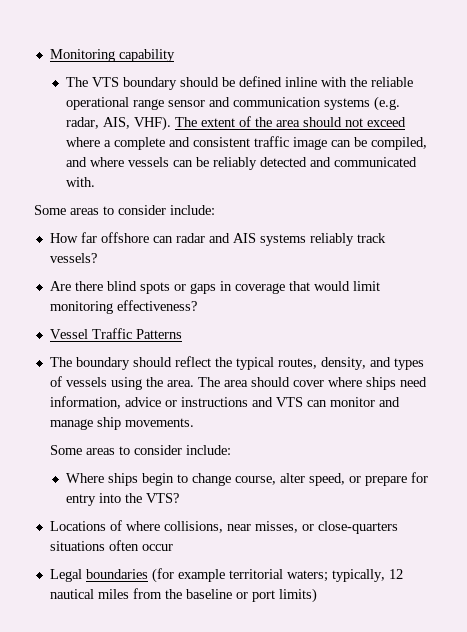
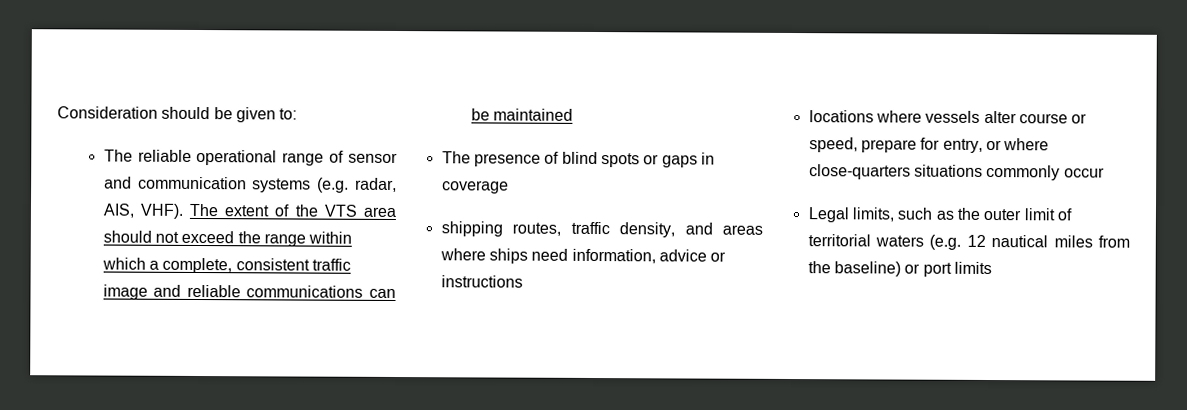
[49,49,175,62] [66,76,368,90] Monitoring capability // The VTS boundary should be defined inline with the -> [57,106,298,123] [103,149,133,162] Consideration should be given to: // The
(165, 104) none -> [329,150,345,163] of
(273, 122) none -> [323,204,357,217] VTS
[66,136,428,150] [66,157,418,170] [66,177,96,187] [34,205,215,215] [49,232,386,246] [49,253,97,263] [49,281,103,291] where a complete and consistent traffic image can be compiled, and where vessels can be reliably detected and communicated with. // Some areas to consider include: // How far offshore can radar and AIS systems reliably track vessels? // Are there -> [237,231,353,247] [101,257,351,274] [102,284,397,300] [470,108,573,121] [441,151,560,167] the range within which a complete, consistent traffic image and reliable communications can be maintained // The presence of
[288,281,380,291] [49,300,197,314] [49,328,182,339] [49,356,424,370] [49,376,324,390] that would limit monitoring effectiveness? // Vessel Traffic Patterns // The boundary should reflect the typical routes, density, and types of vessels using the area. The area should cover -> [440,221,763,238] // shipping routes, traffic density, and areas
[251,397,400,407] [49,417,194,430] [50,445,232,455] [66,472,429,486] [66,493,180,506] [49,520,314,533] and VTS can monitor and manage ship movements. // Some areas to consider include: // Where ships begin to change course, alter speed, or prepare for entry into the VTS? // Locations of where collisions, near misses, or -> [808,110,1088,124] [808,137,1050,153] // locations where vessels alter course or speed, prepare for entry, or where
[108,540,139,551] often -> [986,164,1061,181] commonly
[85,568,385,583] boundaries (for example territorial waters; typically, -> [851,207,1072,222] [807,234,962,250] limits, such as the outer limit of territorial waters (e.g.
[185,589,232,599] baseline -> [833,261,901,277] baseline)
[278,588,317,603] limits) -> [953,261,992,275] limits

